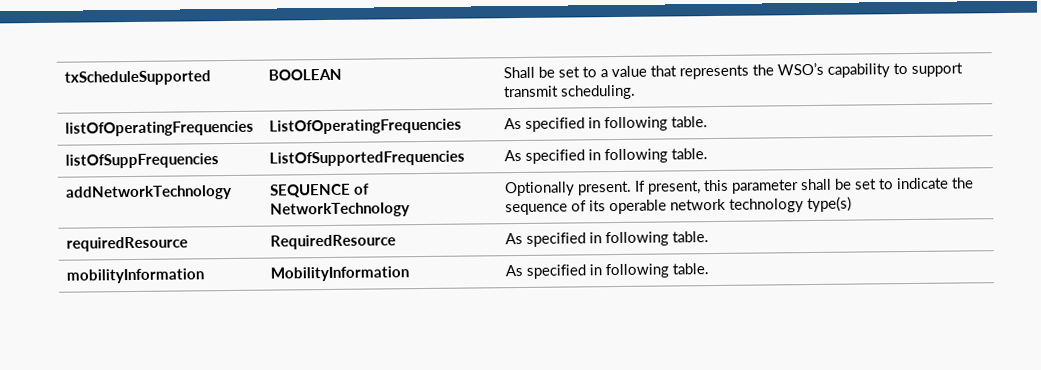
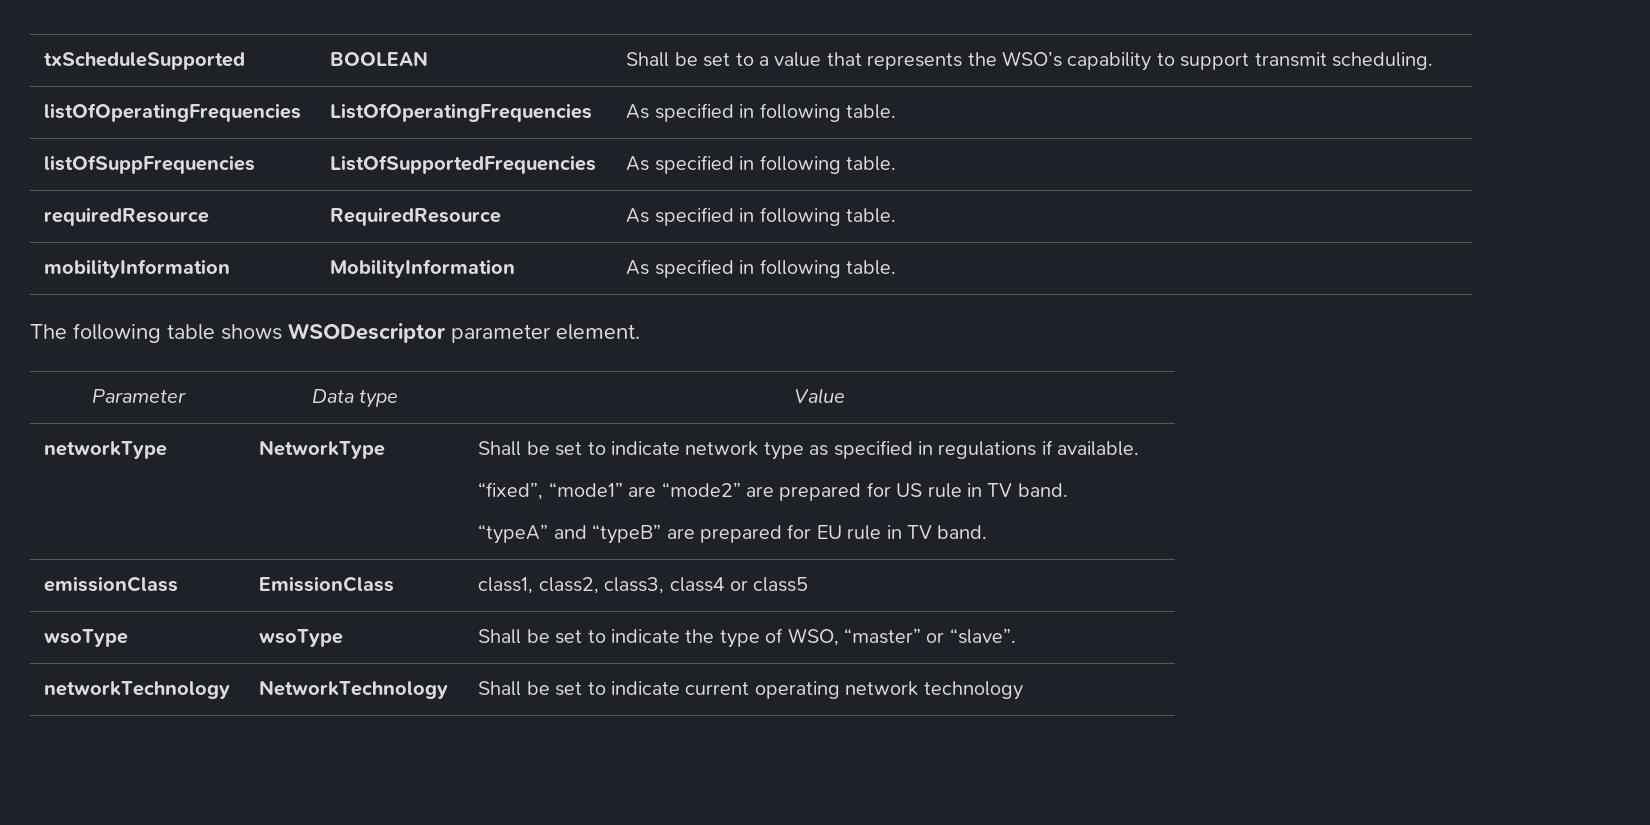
[64,184,232,201] [268,183,370,198] [269,202,410,218] [503,177,975,197] [504,196,853,216] // addNetworkTechnology | SEQUENCE of NetworkTechnology | Optionally present. If present, this parameter shall be set to indicate the sequence of its operable network technology type(s) -> (896, 163) none
(709, 269) none -> [30,323,640,343] [91,389,186,403] [311,389,399,408] [794,388,845,404] [44,441,168,459] [259,440,386,459] [478,440,1140,460] [478,482,1068,501] [478,524,988,544] [44,576,179,592] [259,576,395,592] [478,577,809,594] [44,629,129,647] [259,629,344,647] [478,628,1016,648] [44,681,231,699] [259,680,449,699] [478,681,1023,700] // The following table shows WSODescriptor parameter element. // Parameter | Data type | Value // networkType | NetworkType | Shall be set to indicate network type as specified in regulations if available. // “fixed”, “mode1” are “mode2” are prepared for US rule in TV band. // “typeA” and “typeB” are prepared for EU rule in TV band. // emissionClass | EmissionClass | class1, class2, class3, class4 or class5 // wsoType | wsoType | Shall be set to indicate the type of WSO, “master” or “slave”. // networkTechnology | NetworkTechnology | Shall be set to indicate current operating network technology

